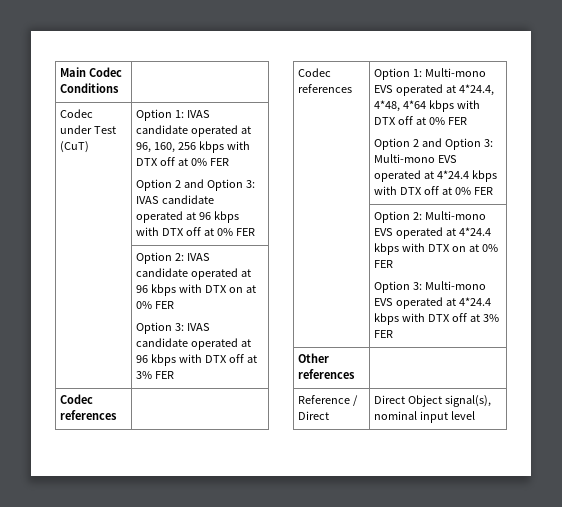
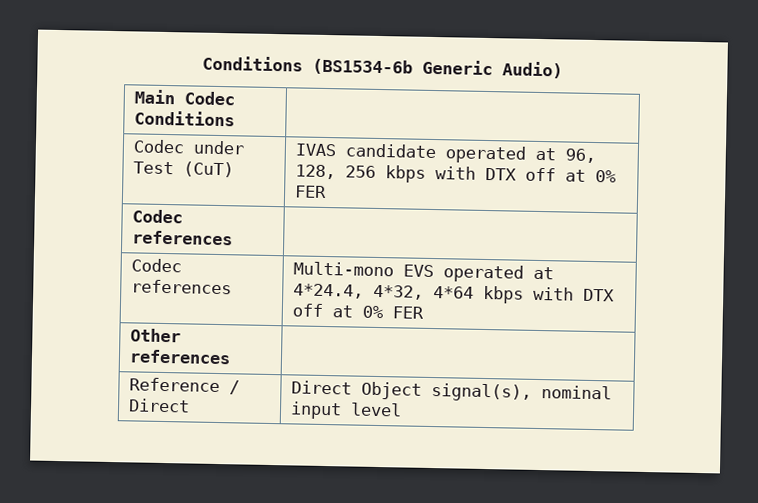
(60, 72) none -> [202,55,563,79] Conditions (BS1534-6b Generic Audio) //
[136,109,185,121] Option 1: -> (235, 169) none
[154,142,176,153] 160, -> [295,164,337,180] 128,
[136,179,256,191] [136,195,215,204] [136,211,240,223] [136,227,256,236] [136,252,211,264] [136,268,252,280] [136,284,257,296] [136,301,175,309] [136,322,211,334] [136,338,252,350] [136,354,258,366] [136,371,175,379] // Option 2 and Option 3: IVAS candidate operated at 96 kbps with DTX off at 0% FER // | Option 2: IVAS candidate operated at 96 kbps with DTX on at 0% FER // Option 3: IVAS candidate operated at 96 kbps with DTX off at 3% FER -> (328, 192) none
[374,68,423,80] Option 1: -> (233, 287) none
[374,100,401,112] 4*48, -> [373,284,425,300] 4*32,
[374,138,494,150] [374,154,458,163] [374,170,498,182] [374,186,494,195] [374,211,487,223] [374,227,492,239] [374,243,499,255] [374,260,394,268] [374,281,487,293] [374,297,492,309] [374,313,500,325] [374,330,394,338] // Option 2 and Option 3: Multi-mono EVS operated at 4*24.4 kbps with DTX off at 0% FER // | Option 2: Multi-mono EVS operated at 4*24.4 kbps with DTX on at 0% FER // Option 3: Multi-mono EVS operated at 4*24.4 kbps with DTX off at 3% FER -> (425, 312) none

